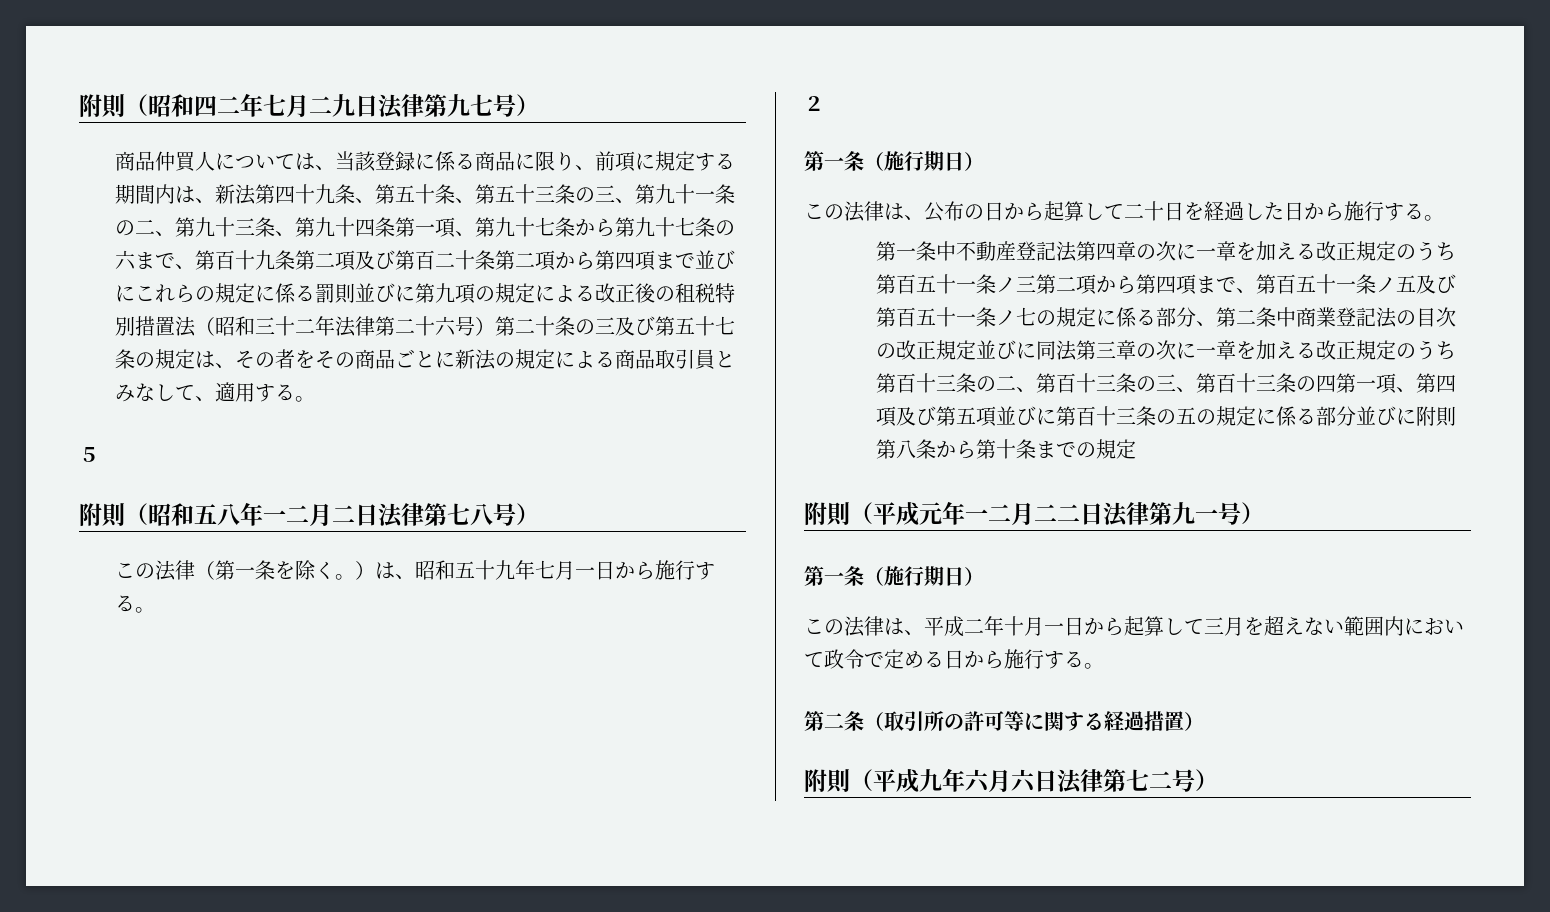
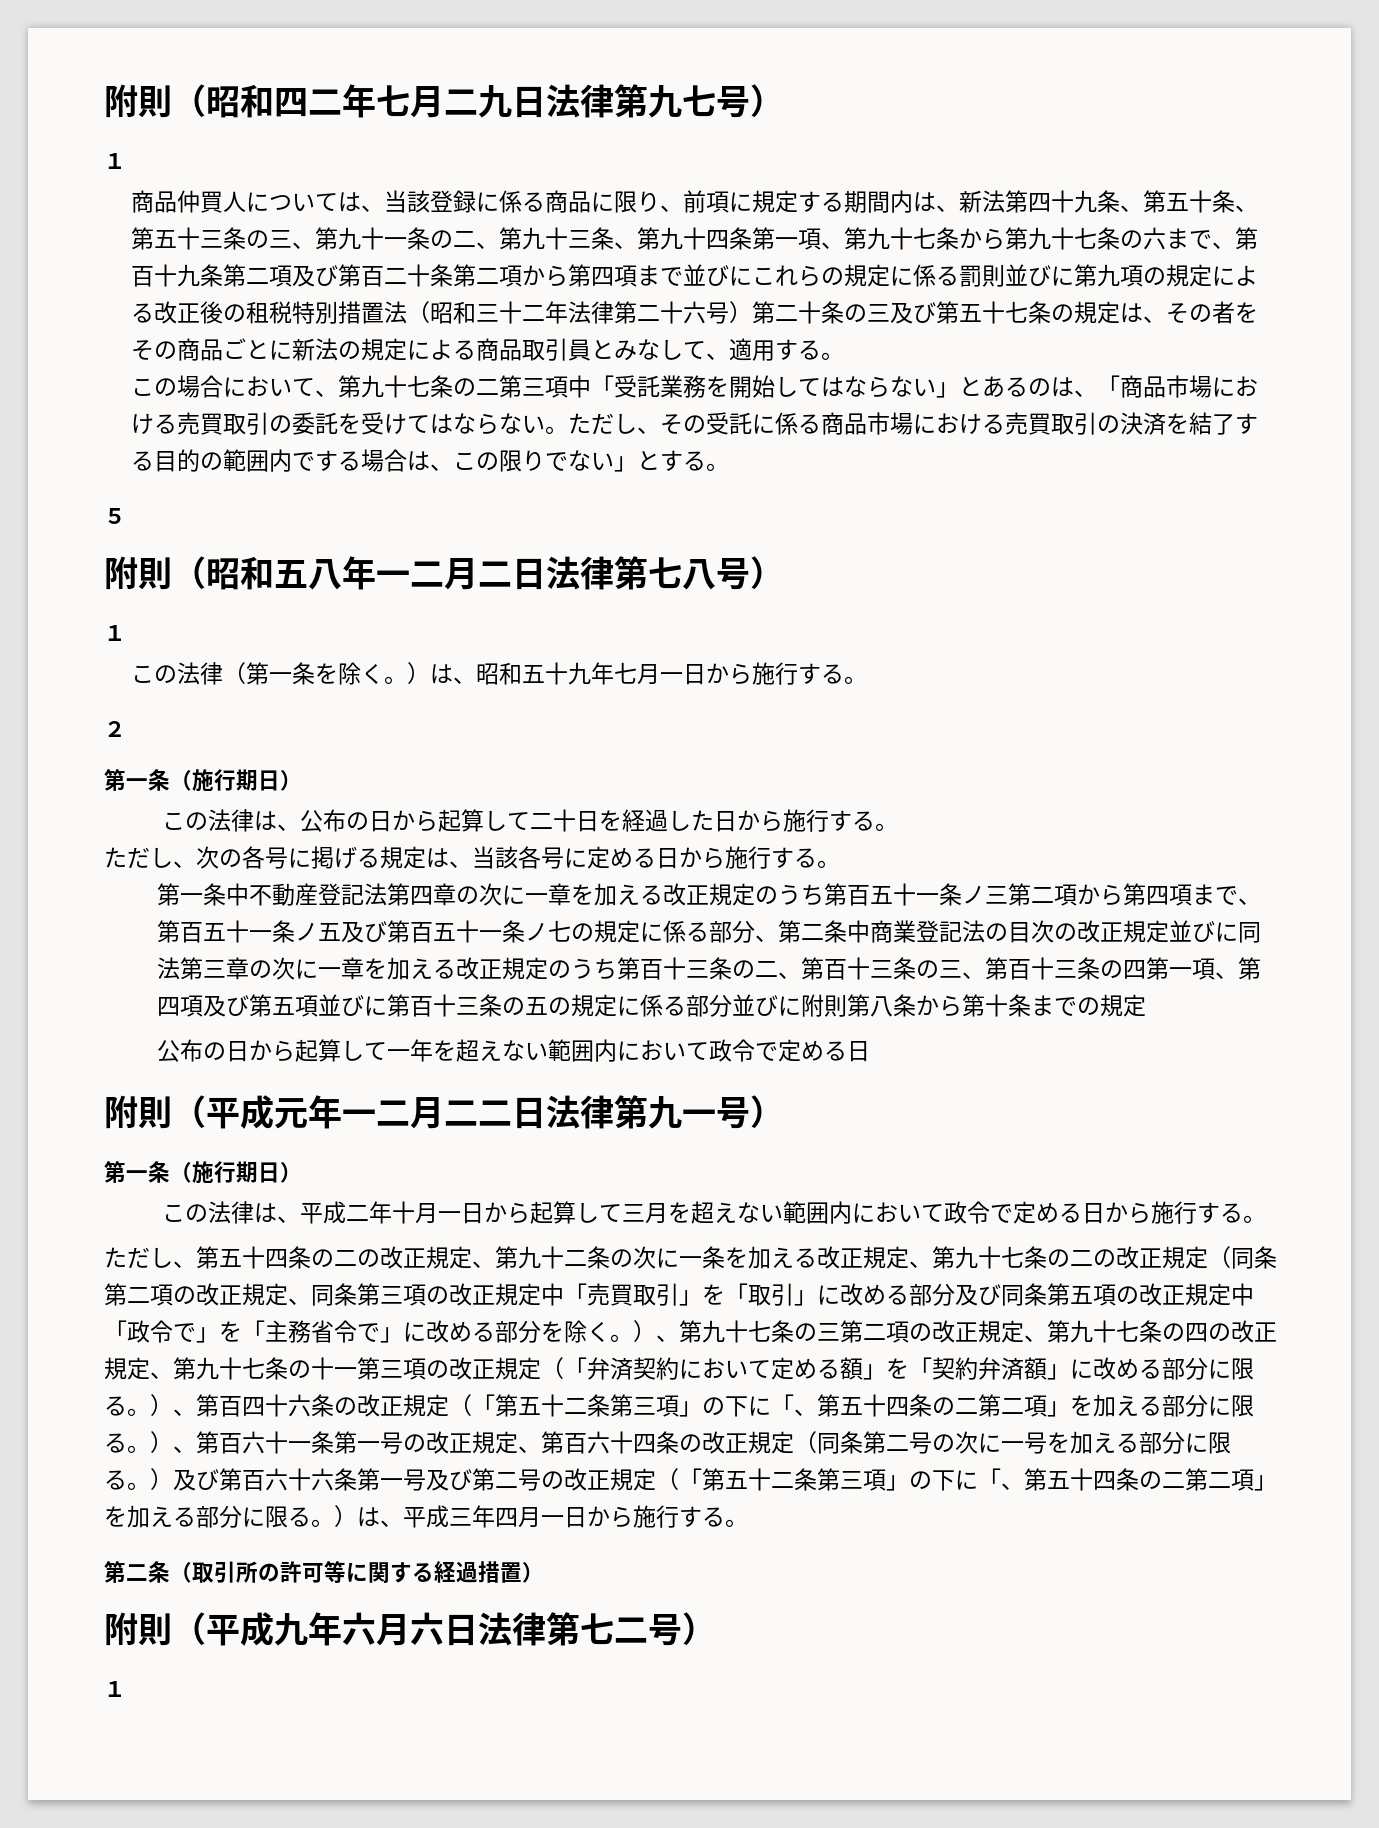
(539, 105) none -> [104,153,126,169] // １
(316, 399) none -> [130,375,1258,398] [130,412,1258,435] [130,449,729,472] // この場合において、第九十七条の二第三項中「受託業務を開始してはならない」とあるのは、「商品市場における売買取引の委託を受けてはならない。ただし、その受託に係る商品市場における売買取引の決済を結了する目的の範囲内でする場合は、この限りでない」とする。
(539, 514) none -> [104,625,126,641] // １
(1444, 218) none -> [104,846,840,869] // ただし、次の各号に掲げる規定は、当該各号に定める日から施行する。
(1137, 449) none -> [157,1039,871,1062] // 公布の日から起算して一年を超えない範囲内において政令で定める日
(1104, 666) none -> [104,1246,1277,1269] [104,1283,1254,1306] [104,1320,1277,1343] [104,1357,1254,1380] [104,1394,1254,1417] [104,1431,1231,1454] [104,1468,1277,1491] [104,1505,748,1528] // ただし、第五十四条の二の改正規定、第九十二条の次に一条を加える改正規定、第九十七条の二の改正規定（同条第二項の改正規定、同条第三項の改正規定中「売買取引」を「取引」に改める部分及び同条第五項の改正規定中「政令で」を「主務省令で」に改める部分を除く。）、第九十七条の三第二項の改正規定、第九十七条の四の改正規定、第九十七条の十一第三項の改正規定（「弁済契約において定める額」を「契約弁済額」に改める部分に限る。）、第百四十六条の改正規定（「第五十二条第三項」の下に「、第五十四条の二第二項」を加える部分に限る。）、第百六十一条第一号の改正規定、第百六十四条の改正規定（同条第二号の次に一号を加える部分に限る。）及び第百六十六条第一号及び第二号の改正規定（「第五十二条第三項」の下に「、第五十四条の二第二項」を加える部分に限る。）は、平成三年四月一日から施行する。
(1218, 780) none -> [104,1681,126,1697] // １

